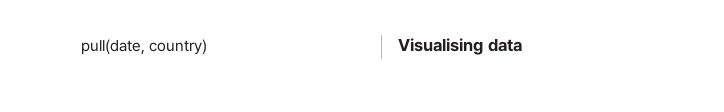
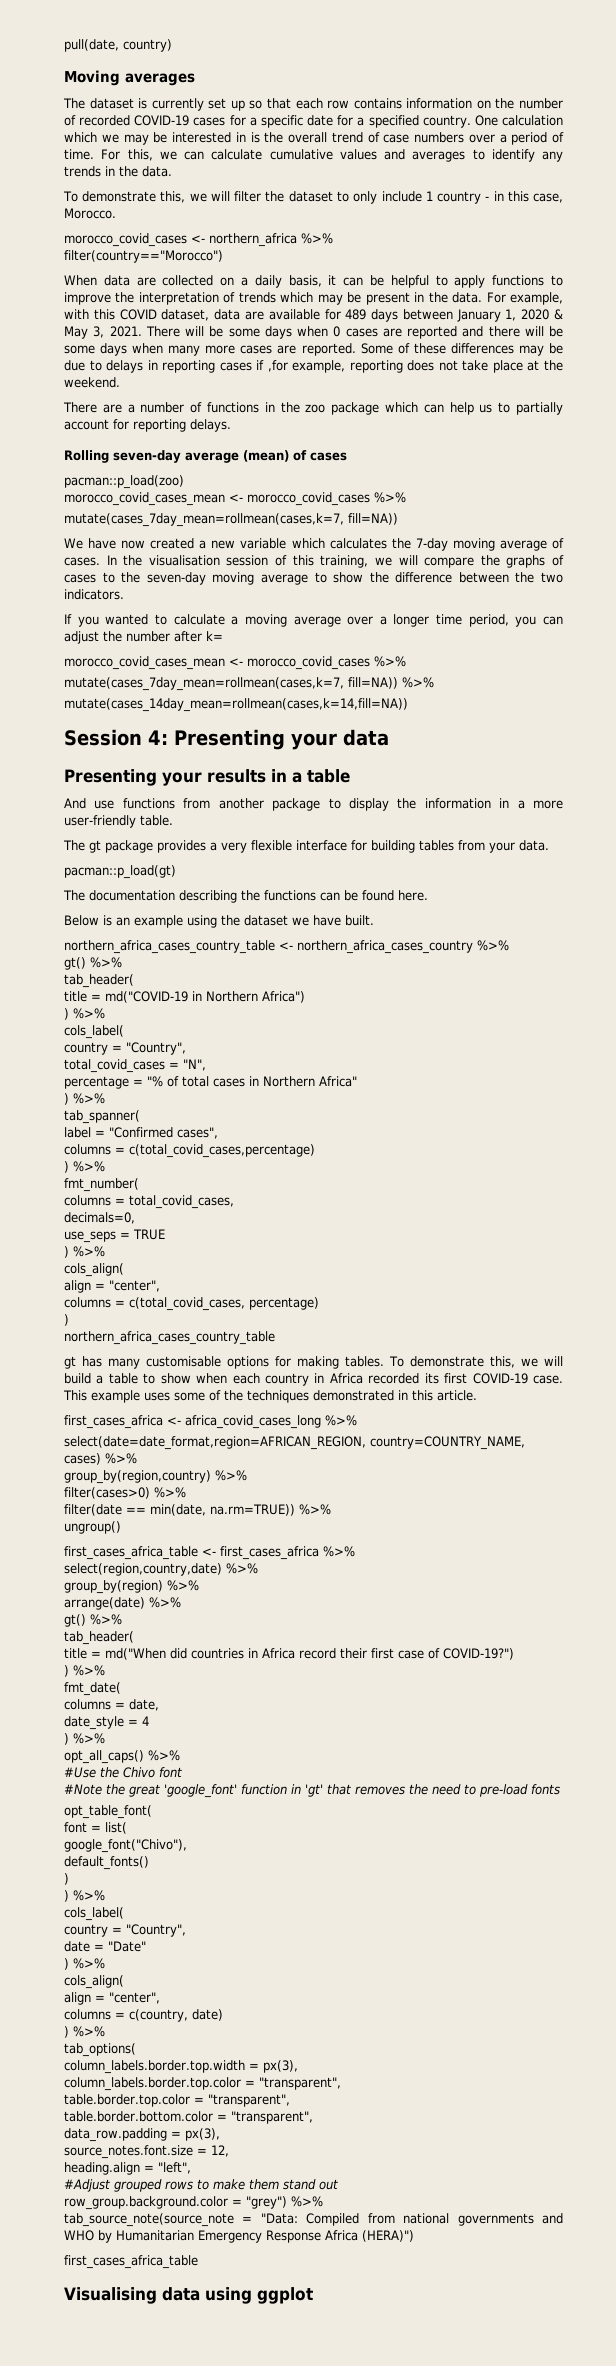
(208, 47) none -> [64,70,195,86] [63,98,563,111] [64,115,563,128] [64,132,564,145] [64,149,563,162] [64,166,172,177] [63,191,563,204] [64,208,116,219] [64,233,333,247] [64,250,223,263] [64,275,564,288] [64,292,563,305] [64,309,563,322] [64,326,563,339] [64,343,563,356] [64,360,564,373] [64,377,120,388] [63,402,564,415] [64,419,231,432] [64,450,347,463] [64,475,184,489] [64,492,406,506] [64,513,398,527] [64,538,564,551] [64,555,565,568] [64,572,563,585] [64,589,124,600] [64,614,564,627] [64,631,223,644] [64,656,406,670] [64,677,434,691] [64,698,408,712] [64,729,389,750] [64,769,350,786] [64,798,564,811] [64,815,173,828] [63,840,549,853] [64,865,176,879] [63,890,428,903] [64,915,374,928] [64,940,509,954] [64,957,122,970] [64,974,134,988] [64,991,305,1003] [64,1008,105,1020] [64,1025,124,1039] [64,1042,186,1055] [64,1059,206,1073] [64,1076,357,1089] [64,1093,105,1105] [64,1110,140,1124] [64,1127,218,1139] [64,1144,315,1158] [64,1161,105,1173] [64,1178,139,1192] [64,1195,234,1209] [64,1212,135,1224] [64,1229,165,1243] [64,1246,105,1258] [64,1263,124,1277] [64,1280,160,1293] [64,1297,319,1311] [64,1314,69,1326] [64,1331,275,1345] [64,1356,563,1369] [64,1373,563,1386] [63,1390,477,1403] [64,1415,357,1429] [64,1436,525,1450] [64,1453,137,1465] [64,1470,247,1484] [64,1487,186,1499] [64,1504,331,1516] [64,1521,121,1534] [64,1546,355,1560] [64,1563,258,1576] [64,1580,199,1594] [64,1597,181,1610] [64,1614,122,1627] [64,1631,134,1645] [64,1648,514,1660] [64,1665,105,1677] [64,1682,121,1696] [64,1699,159,1711] [64,1716,149,1730] [64,1733,105,1745] [64,1750,180,1764] [64,1767,182,1778] [64,1784,560,1798] [64,1805,152,1819] [64,1822,127,1834] [64,1839,187,1853] [64,1856,149,1870] [64,1873,69,1885] [64,1890,105,1902] [64,1907,124,1921] [64,1924,186,1937] [64,1941,146,1952] [64,1958,105,1970] [64,1975,124,1989] [64,1992,160,2005] [64,2009,223,2022] [64,2026,105,2038] [64,2043,136,2057] [64,2060,298,2074] [64,2077,341,2091] [64,2094,290,2107] [64,2111,313,2124] [64,2128,220,2142] [64,2145,229,2159] [64,2162,191,2175] [64,2179,338,2192] [64,2196,323,2210] [64,2213,563,2227] [64,2230,414,2243] [64,2255,198,2269] // Moving averages // The dataset is currently set up so that each row contains information on the number of recorded COVID-19 cases for a specific date for a specified country. One calculation which we may be interested in is the overall trend of case numbers over a period of time. For this, we can calculate cumulative values and averages to identify any trends in the data. // To demonstrate this, we will filter the dataset to only include 1 country - in this case, Morocco. // morocco_covid_cases <- northern_africa %>% // filter(country=="Morocco") // When data are collected on a daily basis, it can be helpful to apply functions to improve the interpretation of trends which may be present in the data. For example, with this COVID dataset, data are available for 489 days between January 1, 2020 & May 3, 2021. There will be some days when 0 cases are reported and there will be some days when many more cases are reported. Some of these differences may be due to delays in reporting cases if ,for example, reporting does not take place at the weekend. // There are a number of functions in the zoo package which can help us to partially account for reporting delays. // Rolling seven-day average (mean) of cases // pacman::p_load(zoo) // morocco_covid_cases_mean <- morocco_covid_cases %>% // mutate(cases_7day_mean=rollmean(cases,k=7, fill=NA)) // We have now created a new variable which calculates the 7-day moving average of cases. In the visualisation session of this training, we will compare the graphs of cases to the seven-day moving average to show the difference between the two indicators. // If you wanted to calculate a moving average over a longer time period, you can adjust the number after k= // morocco_covid_cases_mean <- morocco_covid_cases %>% // mutate(cases_7day_mean=rollmean(cases,k=7, fill=NA)) %>% // mutate(cases_14day_mean=rollmean(cases,k=14,fill=NA)) // Session 4: Presenting your data // Presenting your results in a table // And use functions from another package to display the information in a more user-friendly table. // The gt package provides a very flexible interface for building tables from your data. // pacman::p_load(gt) // The documentation describing the functions can be found here. // Below is an example using the dataset we have built. // northern_africa_cases_country_table <- northern_africa_cases_country %>% // gt() %>% // tab_header( // title = md("COVID-19 in Northern Africa") // ) %>% // cols_label( // country = "Country", // total_covid_cases = "N", // percentage = "% of total cases in Northern Africa" // ) %>% // tab_spanner( // label = "Confirmed cases", // columns = c(total_covid_cases,percentage) // ) %>% // fmt_number( // columns = total_covid_cases, // decimals=0, // use_seps = TRUE // ) %>% // cols_align( // align = "center", // columns = c(total_covid_cases, percentage) // ) // northern_africa_cases_country_table // gt has many customisable options for making tables. To demonstrate this, we will build a table to show when each country in Africa recorded its first COVID-19 case. This example uses some of the techniques demonstrated in this article. // first_cases_africa <- africa_covid_cases_long %>% // select(date=date_format,region=AFRICAN_REGION, country=COUNTRY_NAME, cases) %>% // group_by(region,country) %>% // filter(cases>0) %>% // filter(date == min(date, na.rm=TRUE)) %>% // ungroup() // first_cases_africa_table <- first_cases_africa %>% // select(region,country,date) %>% // group_by(region) %>% // arrange(date) %>% // gt() %>% // tab_header( // title = md("When did countries in Africa record their first case of COVID-19?") // ) %>% // fmt_date( // columns = date, // date_style = 4 // ) %>% // opt_all_caps() %>% // #Use the Chivo font // #Note the great 'google_font' function in 'gt' that removes the need to pre-load fonts // opt_table_font( // font = list( // google_font("Chivo"), // default_fonts() // ) // ) %>% // cols_label( // country = "Country", // date = "Date" // ) %>% // cols_align( // align = "center", // columns = c(country, date) // ) %>% // tab_options( // column_labels.border.top.width = px(3), // column_labels.border.top.color = "transparent", // table.border.top.color = "transparent", // table.border.bottom.color = "transparent", // data_row.padding = px(3), // source_notes.font.size = 12, // heading.align = "left", // #Adjust grouped rows to make them stand out // row_group.background.color = "grey") %>% // tab_source_note(source_note = "Data: Compiled from national governments and WHO by Humanitarian Emergency Response Africa (HERA)") // first_cases_africa_table
(522, 45) none -> [205,2287,313,2304] using ggplot

